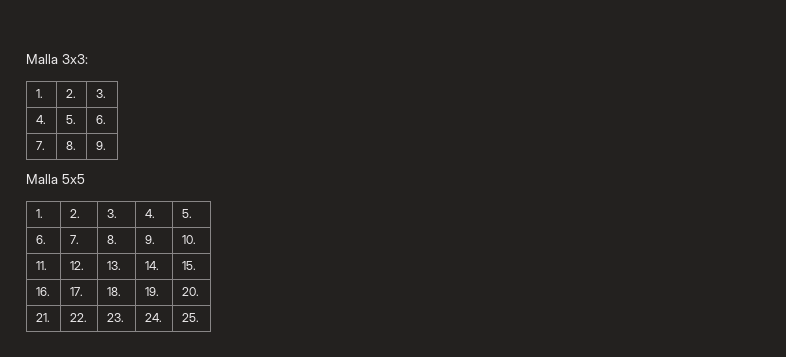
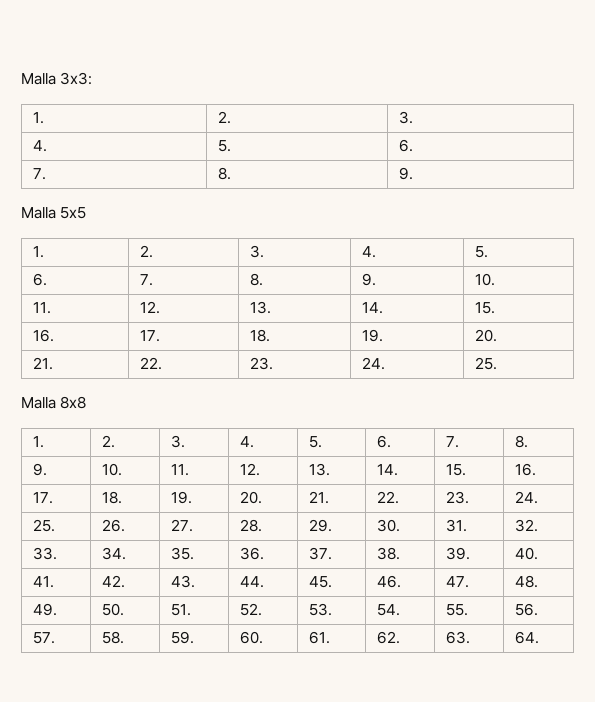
(199, 317) none -> [21,396,87,409] [32,436,44,448] [101,435,115,448] [170,435,185,448] [239,436,254,448] [308,436,322,448] [376,435,391,448] [445,436,459,448] [514,435,528,448] [32,463,47,476] [101,463,122,476] [170,464,189,476] [239,463,260,476] [308,463,330,476] [376,464,398,476] [445,464,466,476] [514,463,536,476] [32,492,53,504] [101,491,122,504] [170,491,192,504] [239,491,262,504] [308,491,329,504] [376,491,399,504] [445,491,469,504] [514,491,538,504] [32,519,55,532] [101,519,125,532] [170,519,193,532] [239,519,262,532] [308,519,332,532] [376,519,400,532] [445,519,467,532] [514,519,538,532] [32,547,57,560] [101,547,126,560] [170,547,194,560] [239,547,264,560] [308,547,332,560] [376,547,400,560] [445,547,470,560] [514,547,538,560] [32,576,54,588] [101,575,125,588] [170,575,195,588] [239,576,264,588] [308,576,332,588] [376,575,401,588] [445,576,469,588] [514,575,538,588] [32,603,57,616] [101,603,124,616] [170,604,191,616] [239,603,262,616] [308,603,332,616] [376,604,400,616] [445,604,468,616] [514,603,538,616] [32,632,55,644] [101,631,124,644] [170,631,194,644] [239,631,263,644] [308,631,330,644] [376,631,400,644] [445,631,470,644] [514,631,539,644] // Malla 8x8 // 1. | 2. | 3. | 4. | 5. | 6. | 7. | 8. // 9. | 10. | 11. | 12. | 13. | 14. | 15. | 16. // 17. | 18. | 19. | 20. | 21. | 22. | 23. | 24. // 25. | 26. | 27. | 28. | 29. | 30. | 31. | 32. // 33. | 34. | 35. | 36. | 37. | 38. | 39. | 40. // 41. | 42. | 43. | 44. | 45. | 46. | 47. | 48. // 49. | 50. | 51. | 52. | 53. | 54. | 55. | 56. // 57. | 58. | 59. | 60. | 61. | 62. | 63. | 64.

